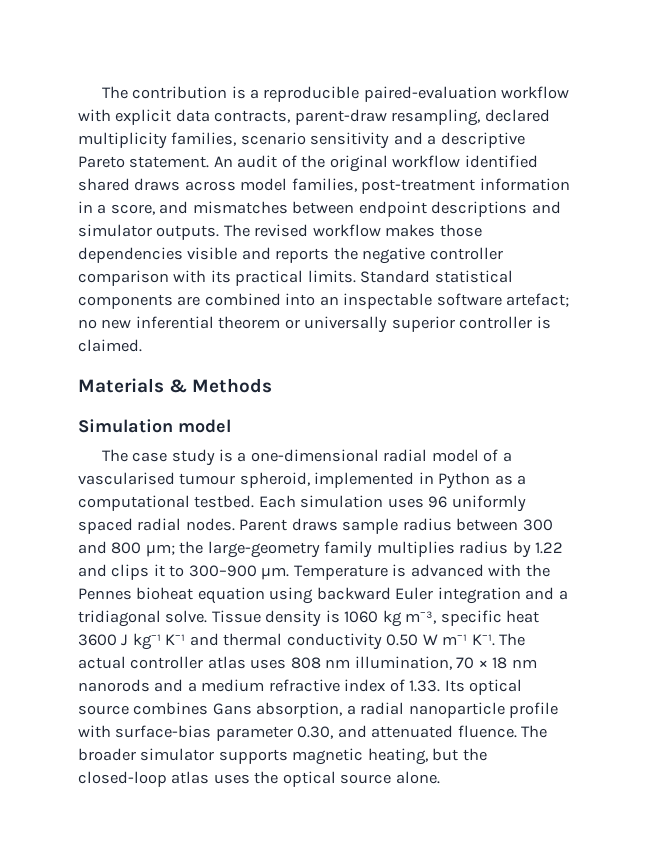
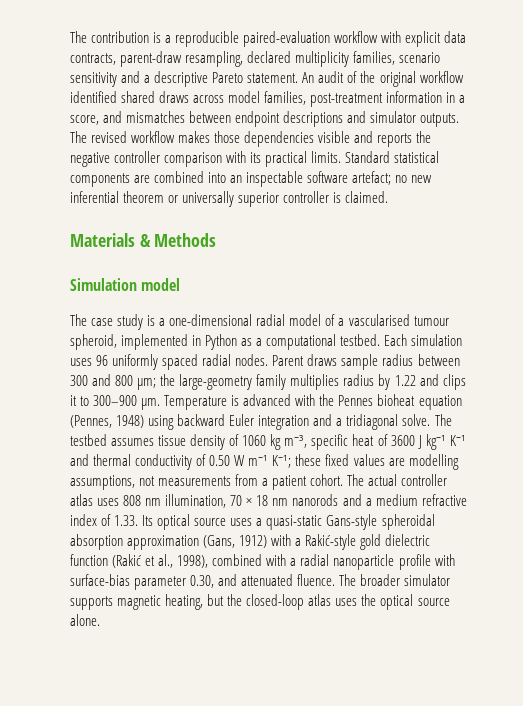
(265, 595) none -> [70,415,145,428] (Pennes, 1948)
[211,610,340,627] Tissue density is -> [434,414,452,426] [70,434,240,450] The testbed assumes tissue density of
(540, 616) none -> [377,434,388,446] of
(382, 641) none -> [196,454,207,466] of
[471,634,495,646] K⁻¹. -> [272,454,459,470] [70,474,344,490] K⁻¹; these fixed values are modelling assumptions, not measurements from a patient cohort.
[133,702,343,718] combines Gans absorption, -> [230,514,435,530] [70,534,431,550] [70,554,287,568] uses a quasi-static Gans-style spheroidal absorption approximation (Gans, 1912) with a Rakić-style gold dielectric function (Rakić et al., 1998), combined with

